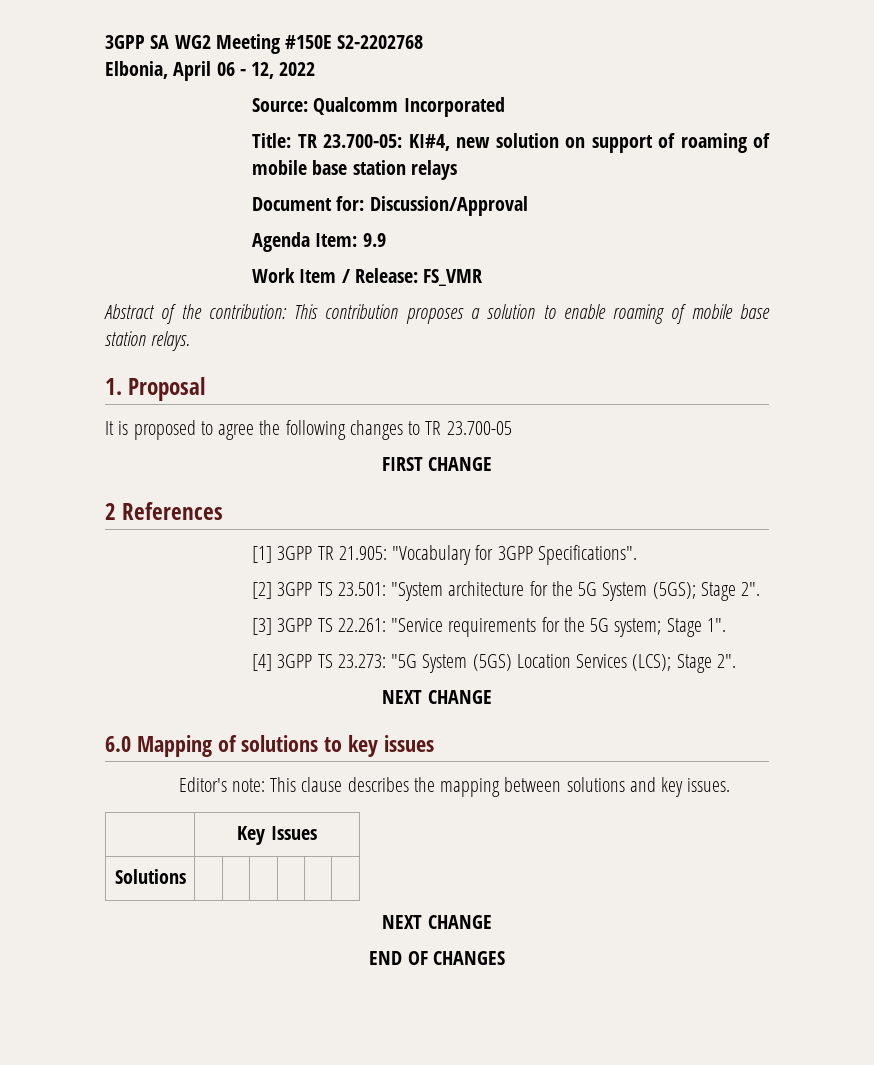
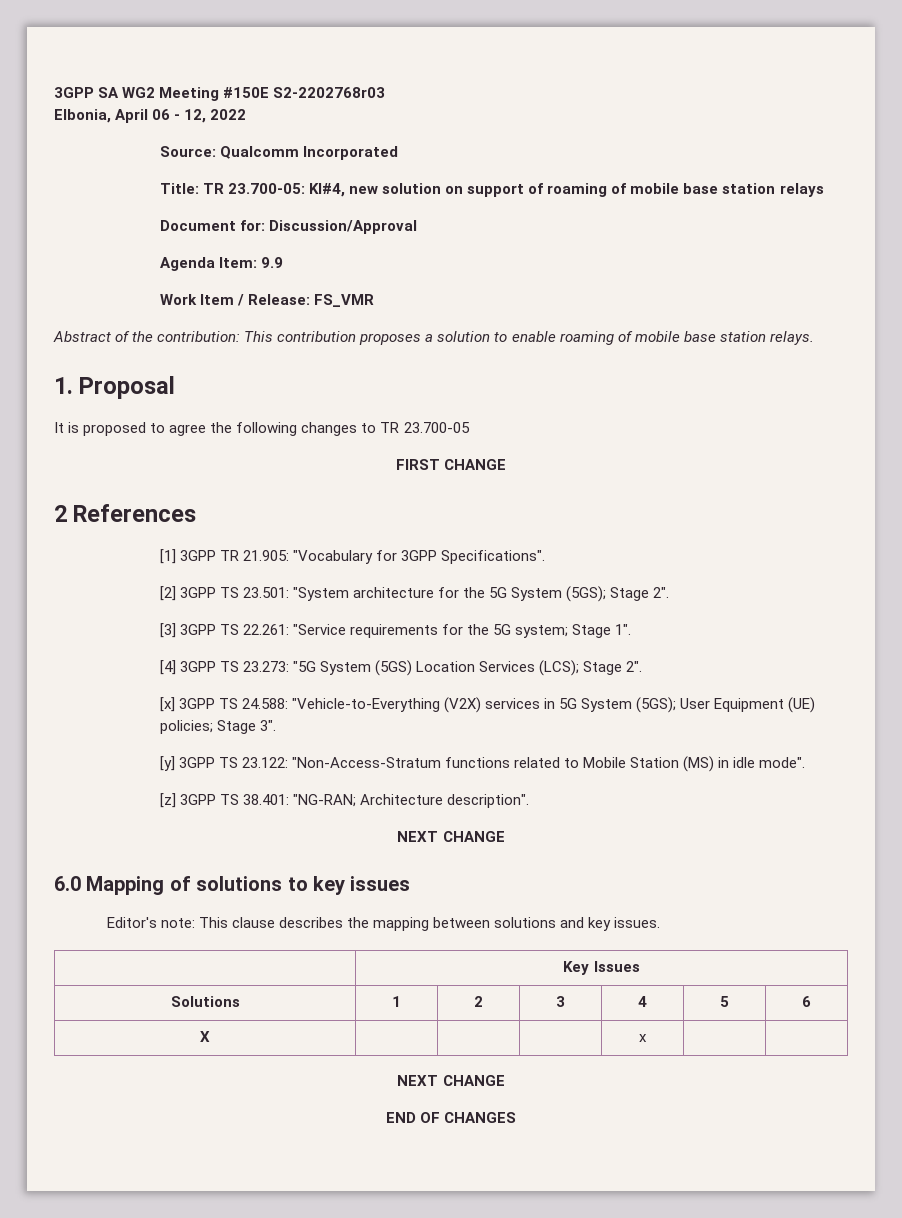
[337,35,424,49] S2-2202768 -> [273,87,386,98] S2-2202768r03
(736, 661) none -> [159,697,816,713] [159,720,276,734] [159,756,806,772] [159,793,530,808] // [x] 3GPP TS 24.588: "Vehicle-to-Everything (V2X) services in 5G System (5GS); User Equipment (UE) policies; Stage 3". // [y] 3GPP TS 23.122: "Non-Access-Stratum functions related to Mobile Station (MS) in idle mode". // [z] 3GPP TS 38.401: "NG-RAN; Architecture description".
(186, 876) | | | -> [391,996,401,1007] [473,996,483,1007] [556,996,565,1007] [638,996,647,1007] [720,996,729,1007] [802,996,811,1007] [200,1031,210,1042] [639,1034,647,1042] 1 | 2 | 3 | 4 | 5 | 6 // X | | | | x

